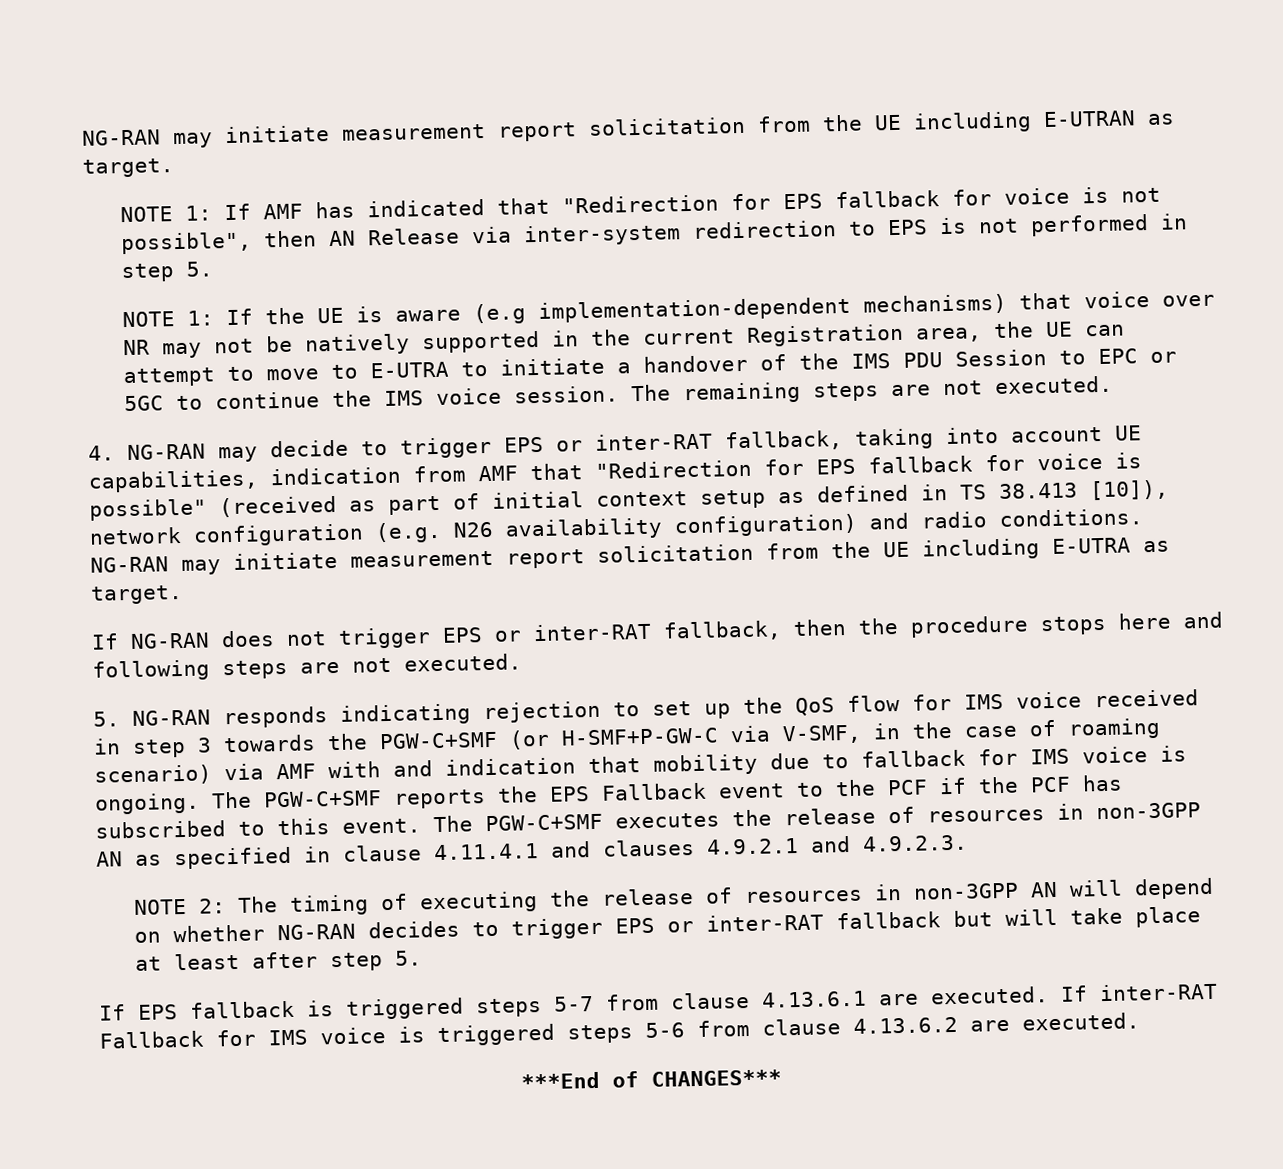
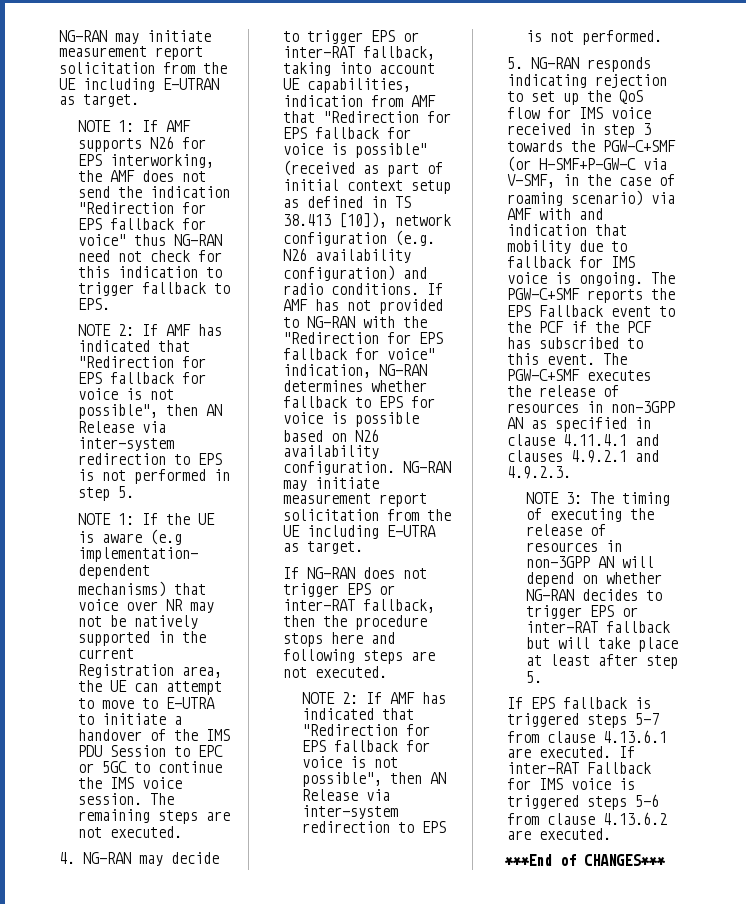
(303, 211) none -> [78,136,207,152] [78,154,215,168] [78,170,207,182] [78,186,231,198] [78,202,207,214] [78,218,207,230] [78,234,223,246] [78,250,223,262] [78,266,223,278] [78,282,231,296] [78,298,111,310] [78,324,192,336] supports N26 for EPS interworking, the AMF does not send the indication "Redirection for EPS fallback for voice" thus NG-RAN need not check for this indication to trigger fallback to EPS. // NOTE 2: If AMF
(1144, 517) none -> [427,283,444,295] [283,299,444,314] [283,316,428,328] [283,332,444,344] [283,348,436,360] [283,364,428,378] [283,380,428,392] [283,396,436,408] [283,412,420,427] [283,429,380,442] [283,445,380,459] [283,461,396,475] If AMF has not provided to NG-RAN with the "Redirection for EPS fallback for voice" indication, NG-RAN determines whether fallback to EPS for voice is possible based on N26 availability configuration.
(523, 662) none -> [302,692,447,704] [302,708,415,720] [302,724,431,736] [302,740,431,752] [302,756,399,768] [302,772,447,787] [302,789,391,801] [302,805,399,819] [302,821,447,833] [526,30,663,45] // NOTE 2: If AMF has indicated that "Redirection for EPS fallback for voice is not possible", then AN Release via inter-system redirection to EPS is not performed.
[198,898,226,914] 2: -> [566,492,583,504] 3:

